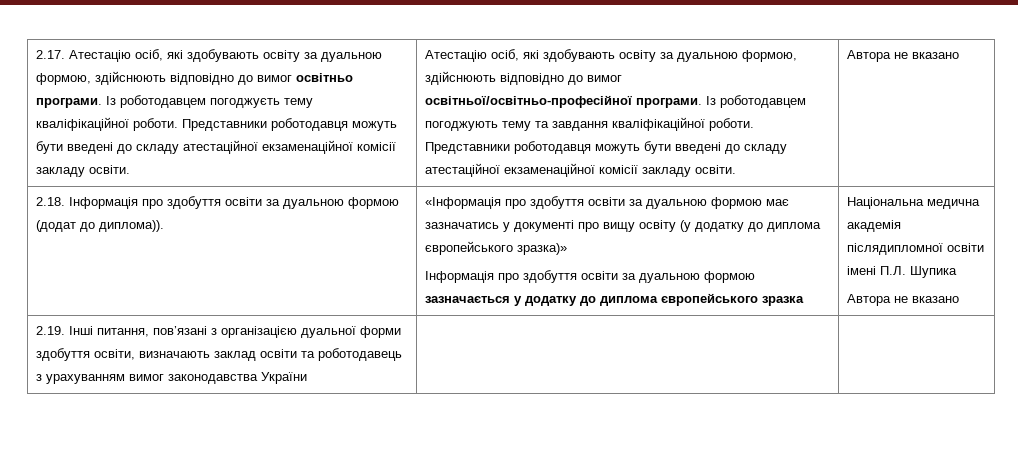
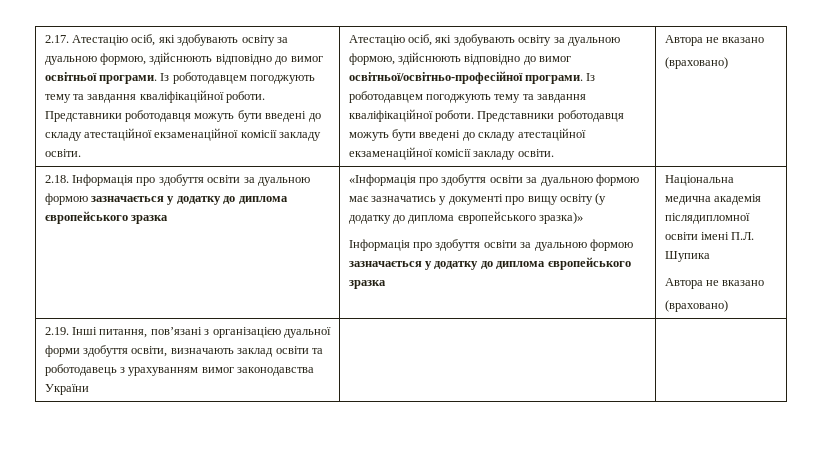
[296,73,354,82] [36,95,314,108] освітньо програми. Із роботодавцем погоджуєть тему -> [44,72,316,84] [44,94,137,103] освітньої програми. Із роботодавцем погоджують тему та завдання
(960, 55) none -> [664,57,728,69] // (враховано)
[36,220,165,232] (додат до диплома)). -> [91,196,288,205] [44,211,169,224] зазначається у додатку до диплома європейського зразка
(960, 299) none -> [664,300,728,312] // (враховано)

